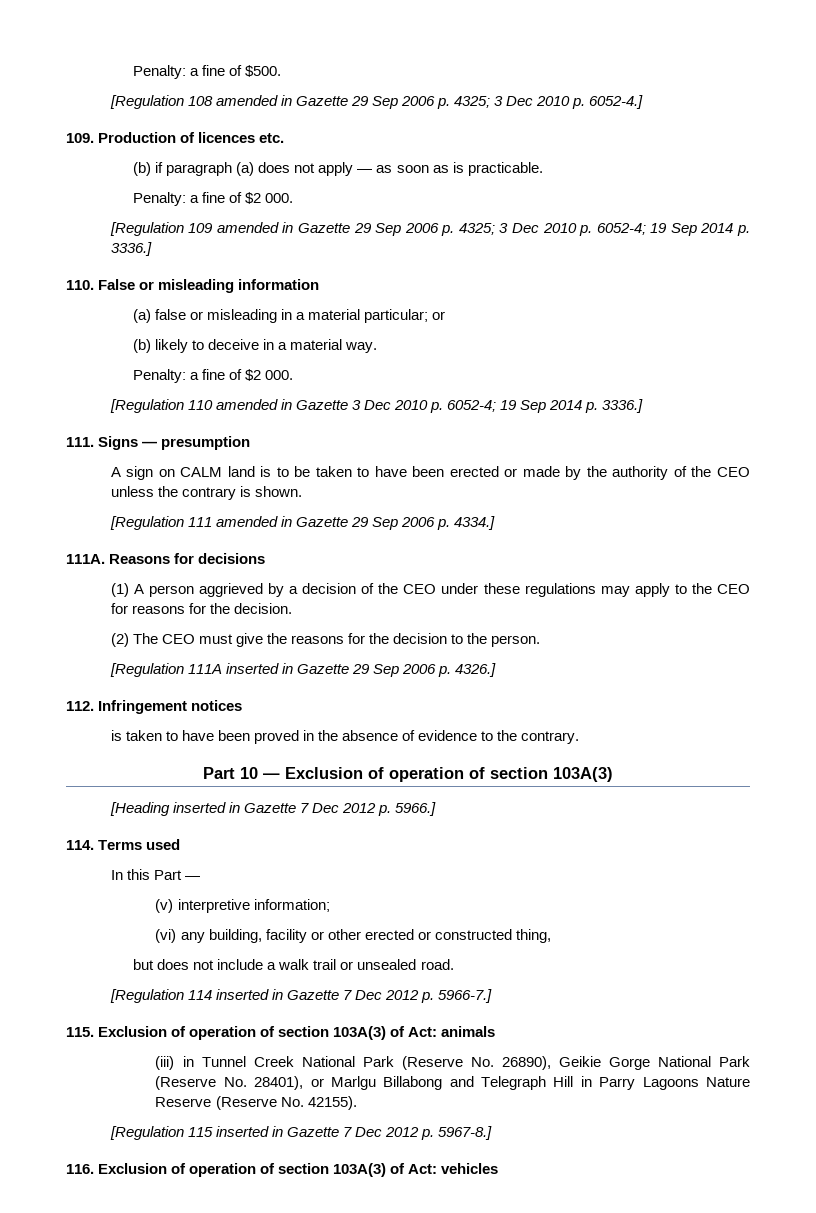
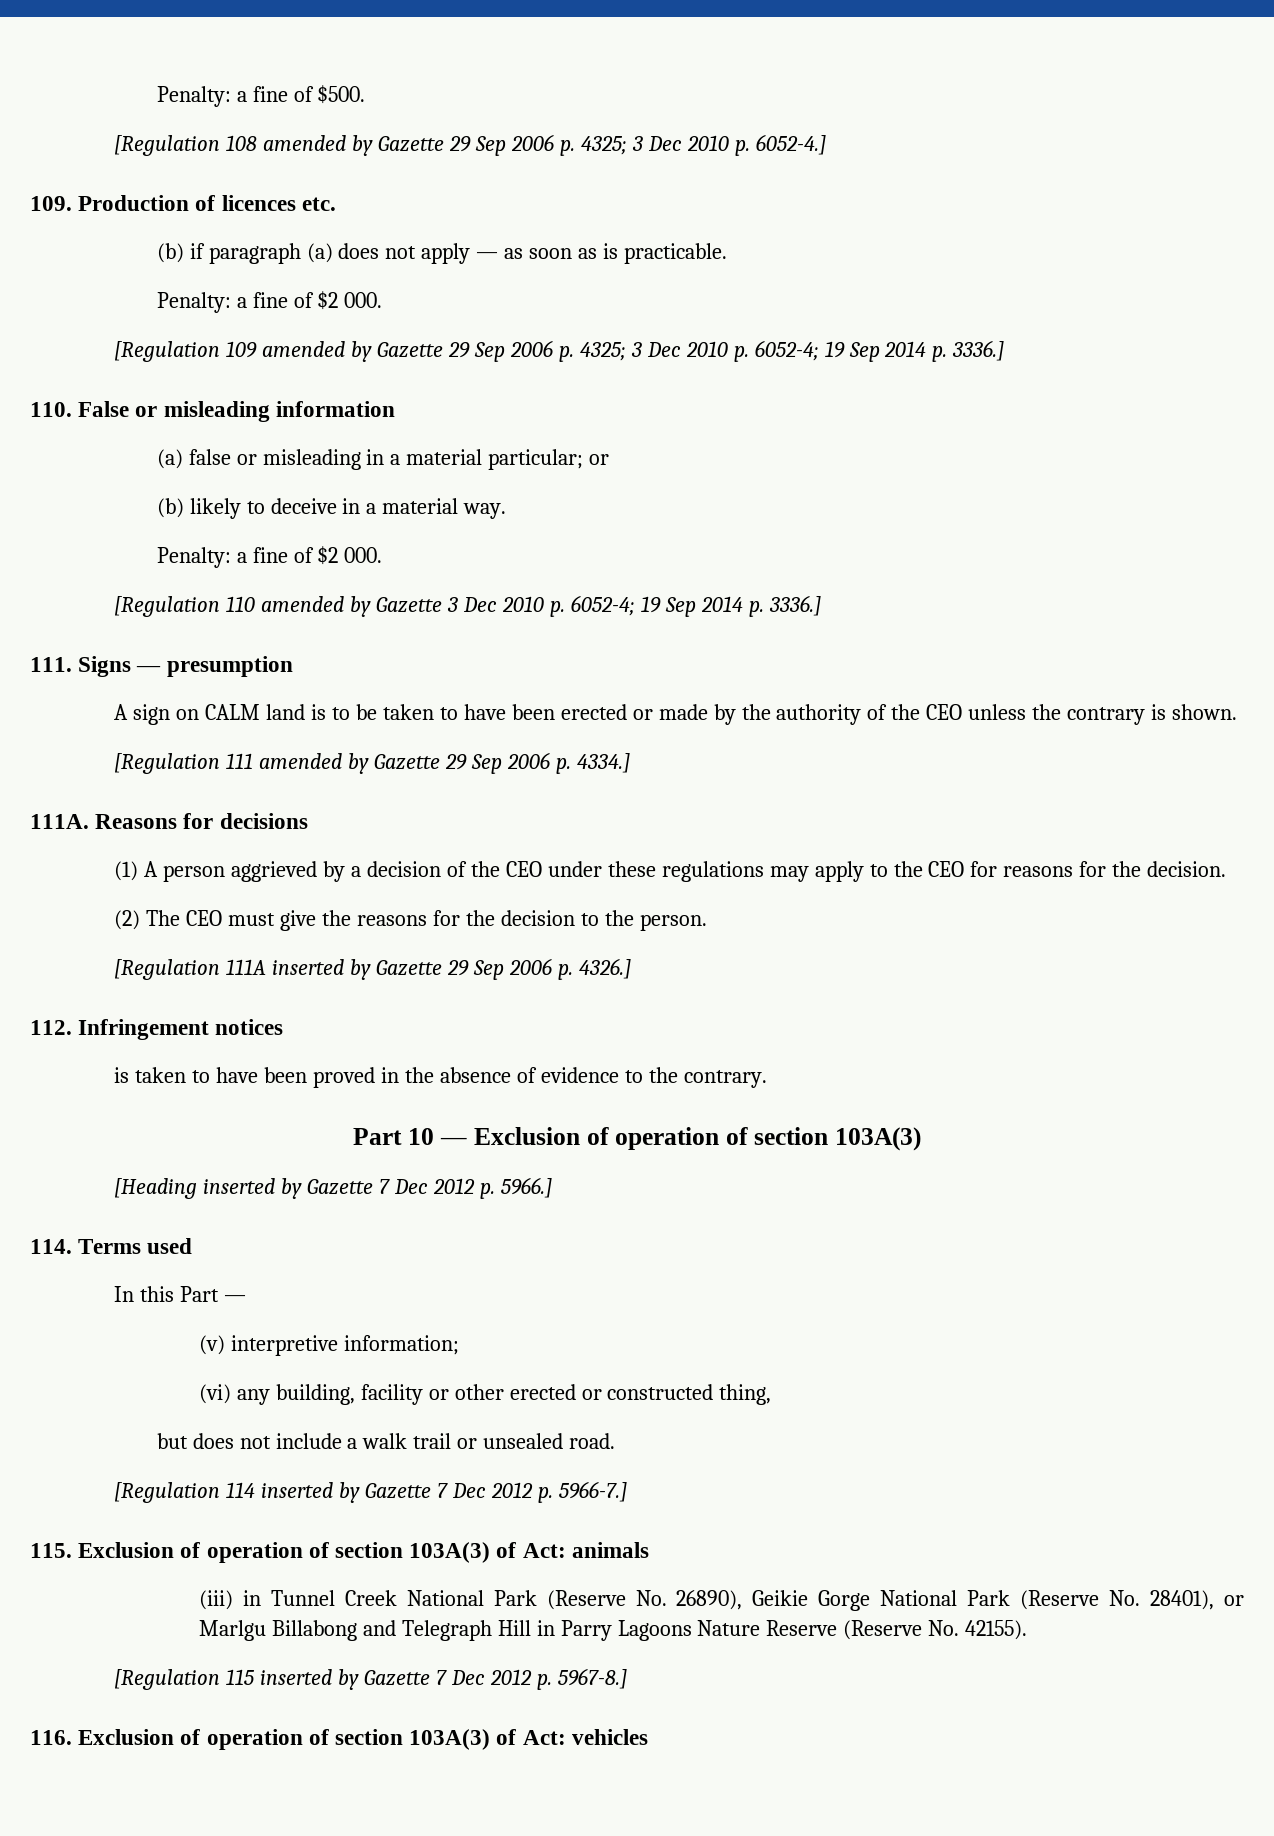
[280,95,292,106] in -> [352,135,374,156] by
[282,222,294,233] in -> [351,341,373,362] by
[280,399,292,410] in -> [350,596,372,617] by
[280,516,292,527] in -> [348,753,370,774] by
[281,663,293,674] in -> [350,959,372,980] by
[228,802,240,813] in -> [281,1178,303,1199] by
[271,989,283,1000] in -> [339,1482,361,1503] by
[271,1126,283,1137] in -> [338,1669,360,1690] by

